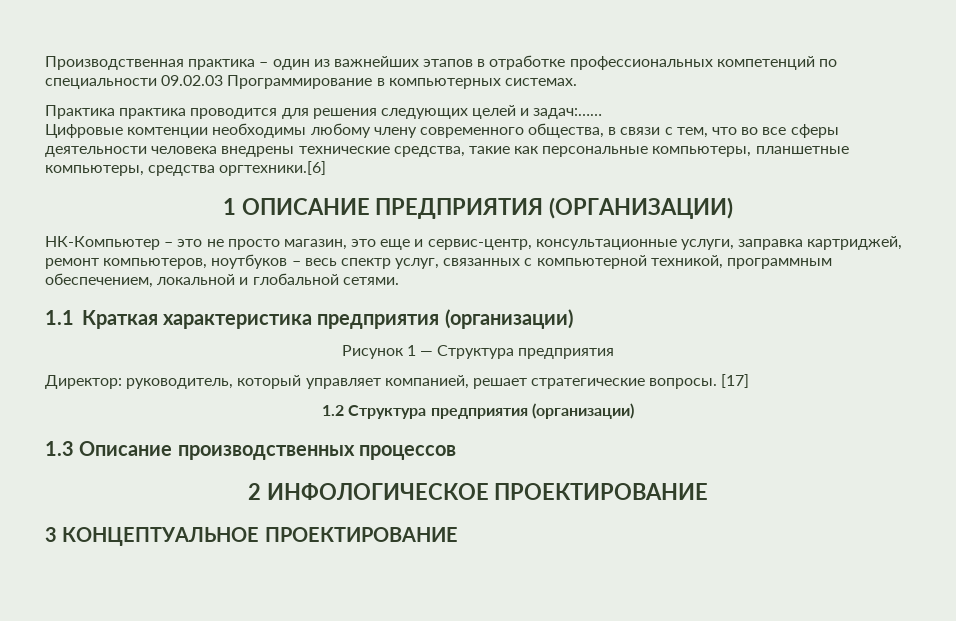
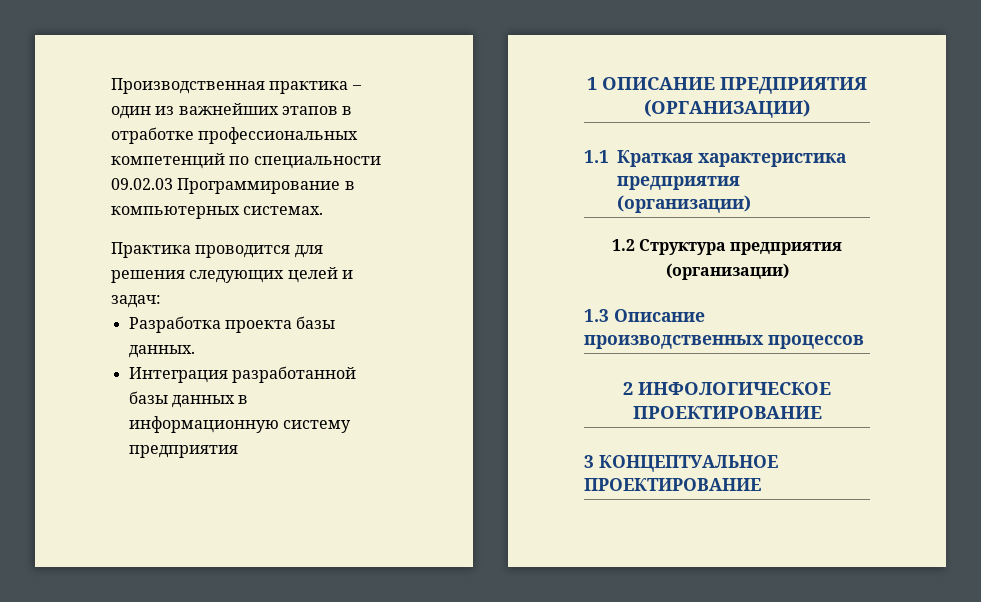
[119,108,187,119] практика -> (191, 250) none
[533,108,603,119] [45,123,839,138] [45,146,849,157] [45,161,327,176] [222,197,734,219] [45,236,903,250] [45,254,833,269] [45,273,399,288] задач:…… // Цифровые комтенции необходимы любому члену современного общества, в связи с тем, что во все сферы деятельности человека внедрены технические средства, такие как персональные компьютеры, планшетные компьютеры, средства оргтехники.[6] // 1 ОПИСАНИЕ ПРЕДПРИЯТИЯ (ОРГАНИЗАЦИИ) // НК-Компьютер – это не просто магазин, это еще и сервис-центр, консультационные услуги, заправка картриджей, ремонт компьютеров, ноутбуков – весь спектр услуг, связанных с компьютерной техникой, программным обеспечением, локальной и глобальной сетями. -> [111,295,161,308] [128,316,336,333] [128,345,195,358] [128,366,356,383] [128,391,249,408] [128,416,351,433] [128,445,238,458] [587,77,867,94] [644,99,810,118] задач: // Разработка проекта базы данных. // Интеграция разработанной базы данных в информационную систему предприятия // 1 ОПИСАНИЕ ПРЕДПРИЯТИЯ (ОРГАНИЗАЦИИ)
[341,345,615,359] [45,374,750,389] // Рисунок 1 — Структура предприятия // Директор: руководитель, который управляет компанией, решает стратегические вопросы. [17] -> (751, 204) none

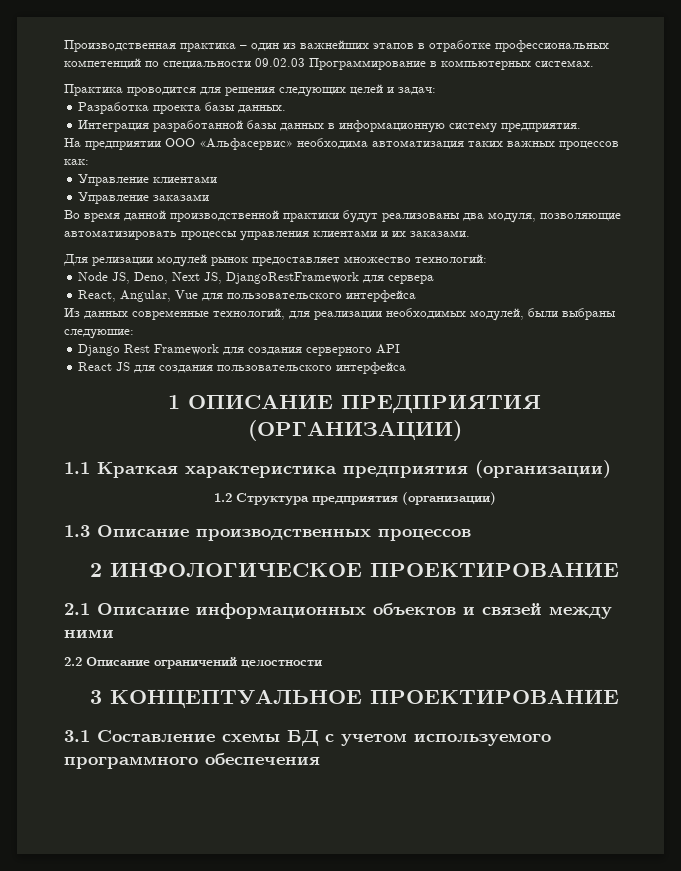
[128,445,238,458] предприятия -> [501,123,582,132] [64,138,619,150] [64,159,89,165] [78,174,218,186] [78,192,210,204] [64,210,621,223] [64,230,470,241] [63,254,487,267] [78,272,435,284] [78,290,417,302] [64,308,616,321] [64,329,134,339] [78,344,401,356] [78,362,407,374] предприятия. // На предприятии ООО «Альфасервис» необходима автоматизация таких важных процессов как: // Управление клиентами // Управление заказами // Во время данной производственной практики будут реализованы два модуля, позволяющие автоматизировать процессы управления клиентами и их заказами. // Для релизации модулей рынок предоставляет множество технологий: // Node JS, Deno, Next JS, DjangoRestFramework для сервера // React, Angular, Vue для пользовательского интерфейса // Из данных современные технологий, для реализации необходимых модулей, были выбраны следуюшие: // Django Rest Framework для создания серверного API // React JS для создания пользовательского интерфейса
[584,455,778,472] [584,478,761,491] 3 КОНЦЕПТУАЛЬНОЕ ПРОЕКТИРОВАНИЕ -> [64,603,612,619] [64,629,114,638] [64,657,322,669] [90,689,619,708] [64,730,551,746] [64,753,320,769] 2.1 Описание информационных объектов и связей между ними // 2.2 Описание ограничений целостности // 3 КОНЦЕПТУАЛЬНОЕ ПРОЕКТИРОВАНИЕ // 3.1 Составление схемы БД с учетом используемого программного обеспечения

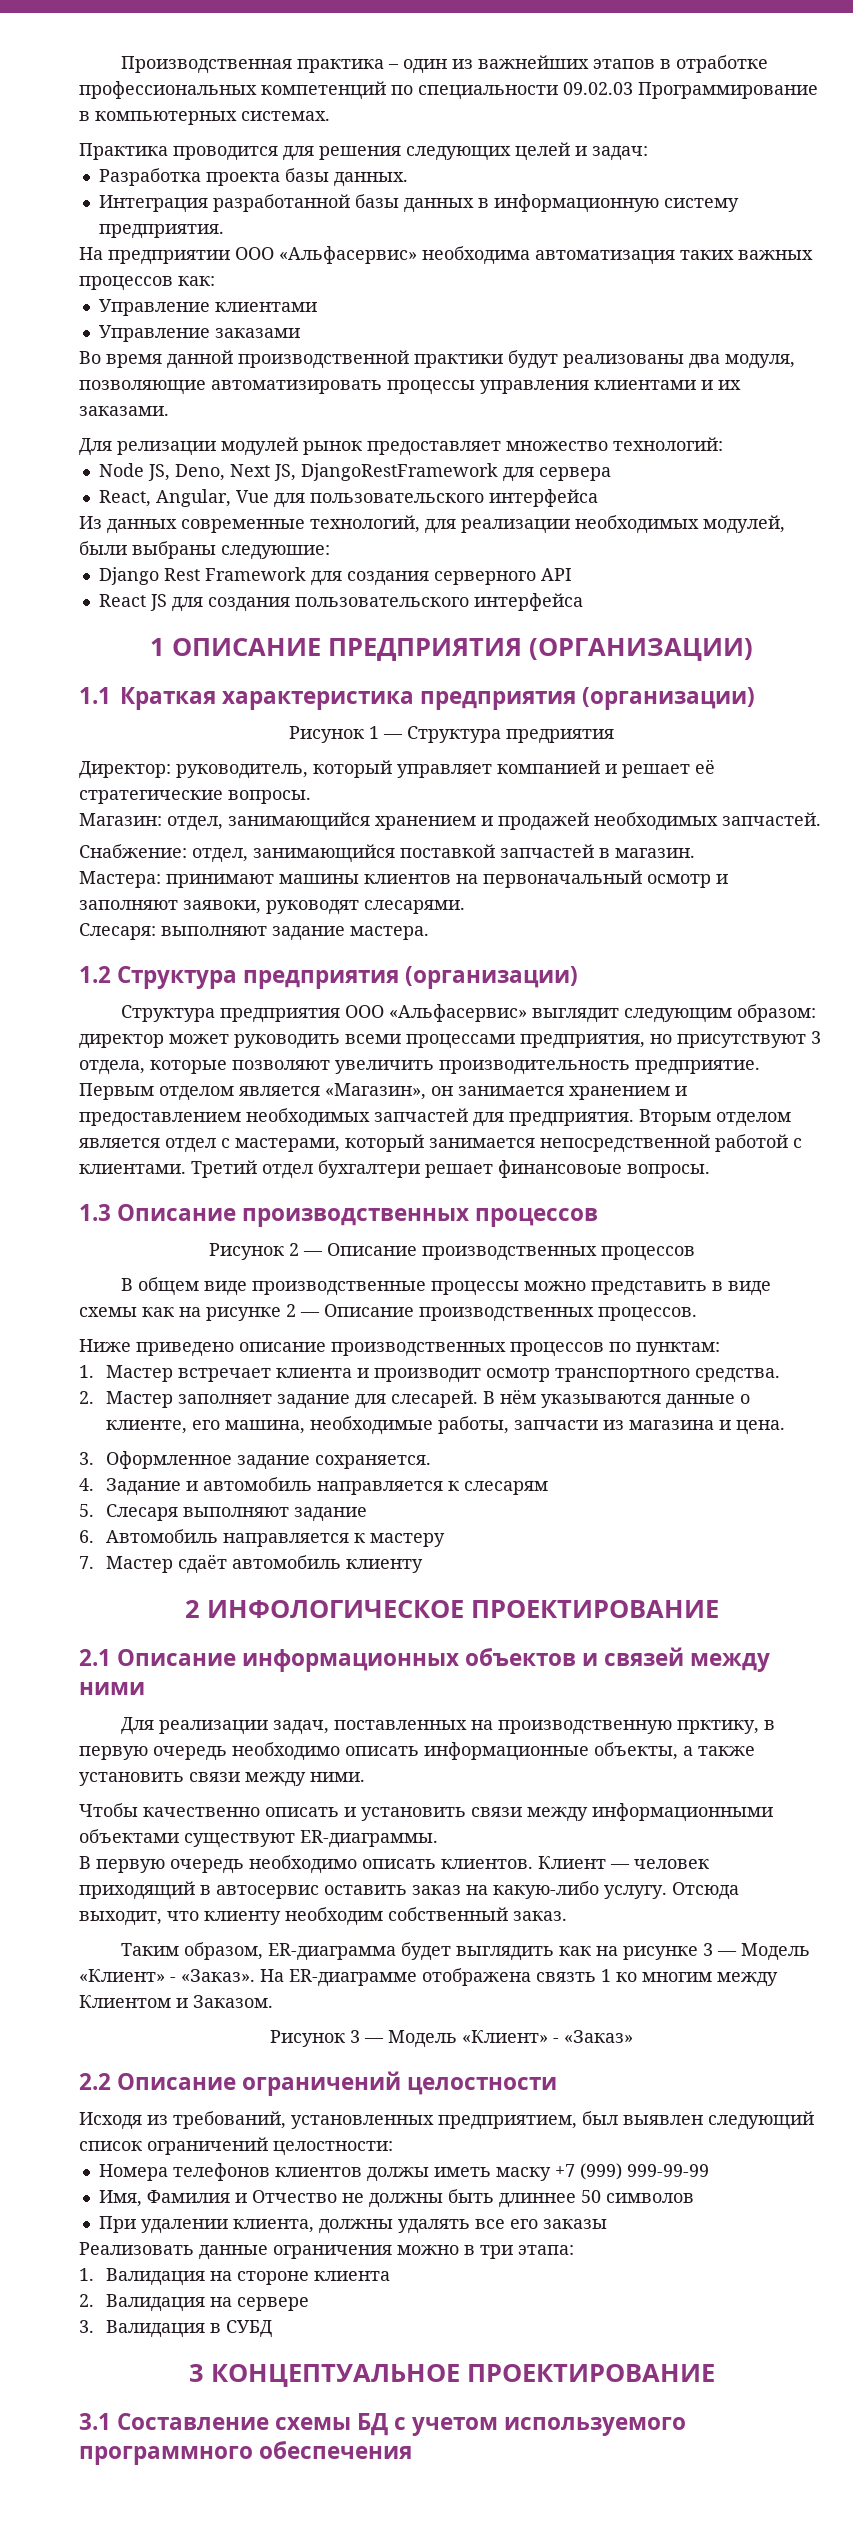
[213,492,496,505] [64,525,471,541] 1.2 Структура предприятия (организации) // 1.3 Описание производственных процессов -> [289,726,614,744] [79,759,715,779] [79,790,311,804] [79,812,821,831] [79,844,695,863] [79,870,728,888] [79,900,465,915] [79,923,429,941] [79,966,579,989] [121,1004,817,1023] [79,1031,821,1049] [79,1060,760,1075] [79,1083,687,1101] [79,1108,791,1127] [79,1134,802,1153] [79,1160,710,1179] [79,1204,599,1227] [208,1243,695,1261] [121,1277,772,1296] [79,1304,697,1322] [79,1339,720,1357] [79,1365,780,1383] [79,1389,750,1409] [105,1416,785,1435] [79,1451,431,1470] [79,1477,548,1496] [79,1504,367,1522] [79,1529,445,1547] [79,1554,423,1574] Рисунок 1 — Структура предриятия // Директор: руководитель, который управляет компанией и решает её стратегические вопросы. // Магазин: отдел, занимающийся хранением и продажей необходимых запчастей. // Снабжение: отдел, занимающийся поставкой запчастей в магазин. // Мастера: принимают машины клиентов на первоначальный осмотр и заполняют заявоки, руководят слесарями. // Слесаря: выполняют задание мастера. // 1.2 Структура предприятия (организации) // Структура предприятия ООО «Альфасервис» выглядит следующим образом: директор может руководить всеми процессами предприятия, но присутствуют 3 отдела, которые позволяют увеличить производительность предприятие. Первым отделом является «Магазин», он занимается хранением и предоставлением необходимых запчастей для предприятия. Вторым отделом является отдел с мастерами, который занимается непосредственной работой с клиентами. Третий отдел бухгалтери решает финансовоые вопросы. // 1.3 Описание производственных процессов // Рисунок 2 — Описание производственных процессов // В общем виде производственные процессы можно представить в виде схемы как на рисунке 2 — Описание производственных процессов. // Ниже приведено описание производственных процессов по пунктам: // 1. Мастер встречает клиента и производит осмотр транспортного средства. // 2. Мастер заполняет задание для слесарей. В нём указываются данные о клиенте, его машина, необходимые работы, запчасти из магазина и цена. // 3. Оформленное задание сохраняется. // 4. Задание и автомобиль направляется к слесарям // 5. Слесаря выполняют задание // 6. Автомобиль направляется к мастеру // 7. Мастер сдаёт автомобиль клиенту
[64,657,322,669] 2.2 Описание ограничений целостности -> [121,1717,776,1735] [79,1742,755,1761] [79,1772,365,1787] [79,1803,773,1822] [79,1829,438,1848] [79,1855,709,1874] [79,1881,739,1900] [79,1907,567,1926] [121,1942,811,1961] [79,1968,778,1987] [79,1995,273,2008] [270,2030,633,2048] [79,2071,558,2096] [79,2111,814,2130] [79,2137,393,2156] [98,2163,709,2182] [98,2189,694,2208] [98,2216,607,2234] [79,2242,574,2260] [79,2268,390,2286] [79,2294,309,2312] [79,2320,272,2338] Для реализации задач, поставленных на производственную прктику, в первую очередь необходимо описать информационные объекты, а также установить связи между ними. // Чтобы качественно описать и установить связи между информационными объектами существуют ER-диаграммы. // В первую очередь необходимо описать клиентов. Клиент — человек приходящий в автосервис оставить заказ на какую-либо услугу. Отсюда выходит, что клиенту необходим собственный заказ. // Таким образом, ER-диаграмма будет выглядить как на рисунке 3 — Модель «Клиент» - «Заказ». На ER-диаграмме отображена связть 1 ко многим между Клиентом и Заказом. // Рисунок 3 — Модель «Клиент» - «Заказ» // 2.2 Описание ограничений целостности // Исходя из требований, установленных предприятием, был выявлен следующий список ограничений целостности: // Номера телефонов клиентов должы иметь маску +7 (999) 999-99-99 // Имя, Фамилия и Отчество не должны быть длиннее 50 символов // При удалении клиента, должны удалять все его заказы // Реализовать данные ограничения можно в три этапа: // 1. Валидация на стороне клиента // 2. Валидация на сервере // 3. Валидация в СУБД

